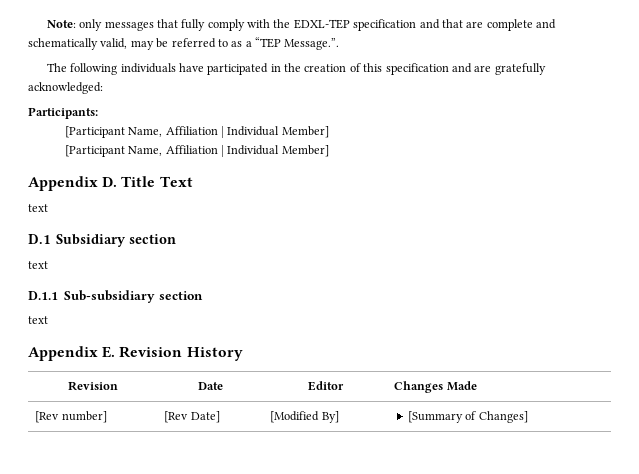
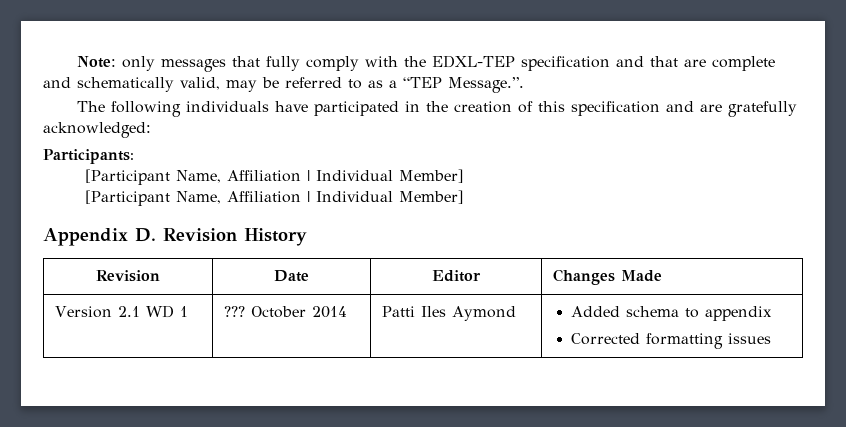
[121,176,193,187] [28,204,48,212] [28,234,177,247] [28,261,48,269] [28,290,203,303] [28,316,48,324] [28,346,116,361] Title Text // text // D.1 Subsidiary section // text // D.1.1 Sub-subsidiary section // text // Appendix E. -> (156, 235) none
[35,411,107,423] [164,411,220,423] [270,411,339,423] [408,411,528,423] [Rev number] | [Rev Date] | [Modified By] | [Summary of Changes] -> [55,305,189,318] [224,306,348,318] [382,306,517,321] [570,306,772,321] [570,333,771,349] Version 2.1 WD 1 | ??? October 2014 | Patti Iles Aymond | Added schema to appendix // Corrected formatting issues

